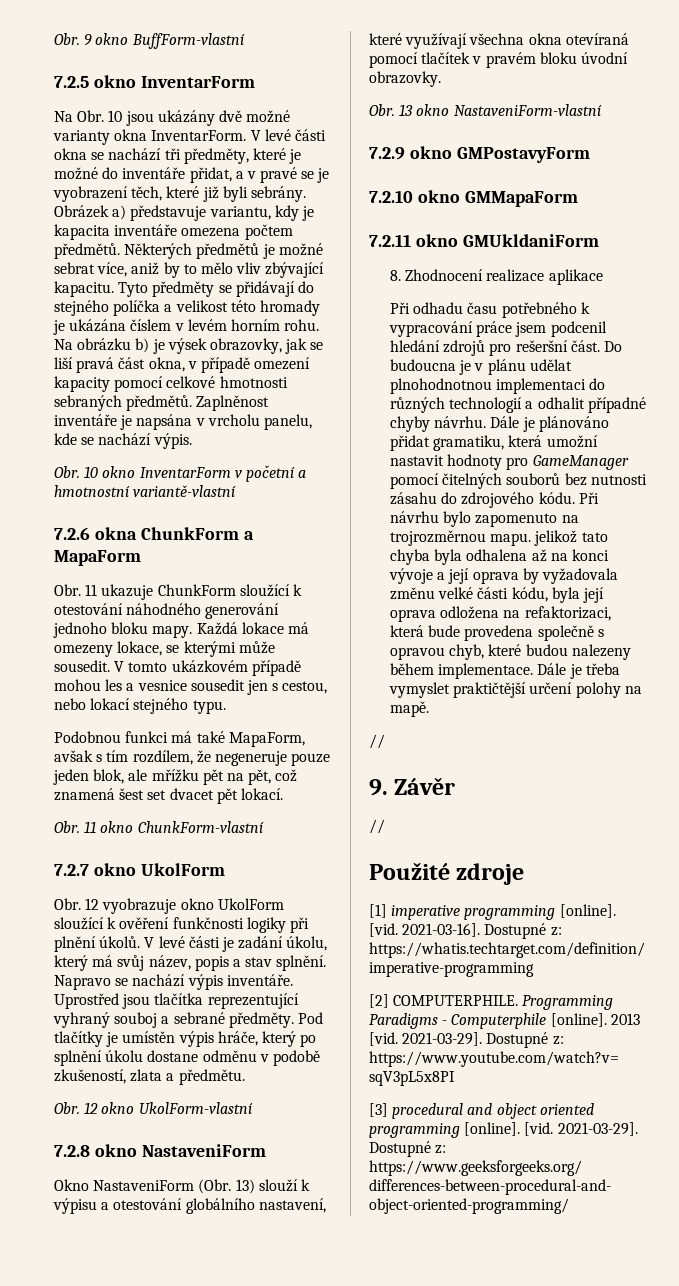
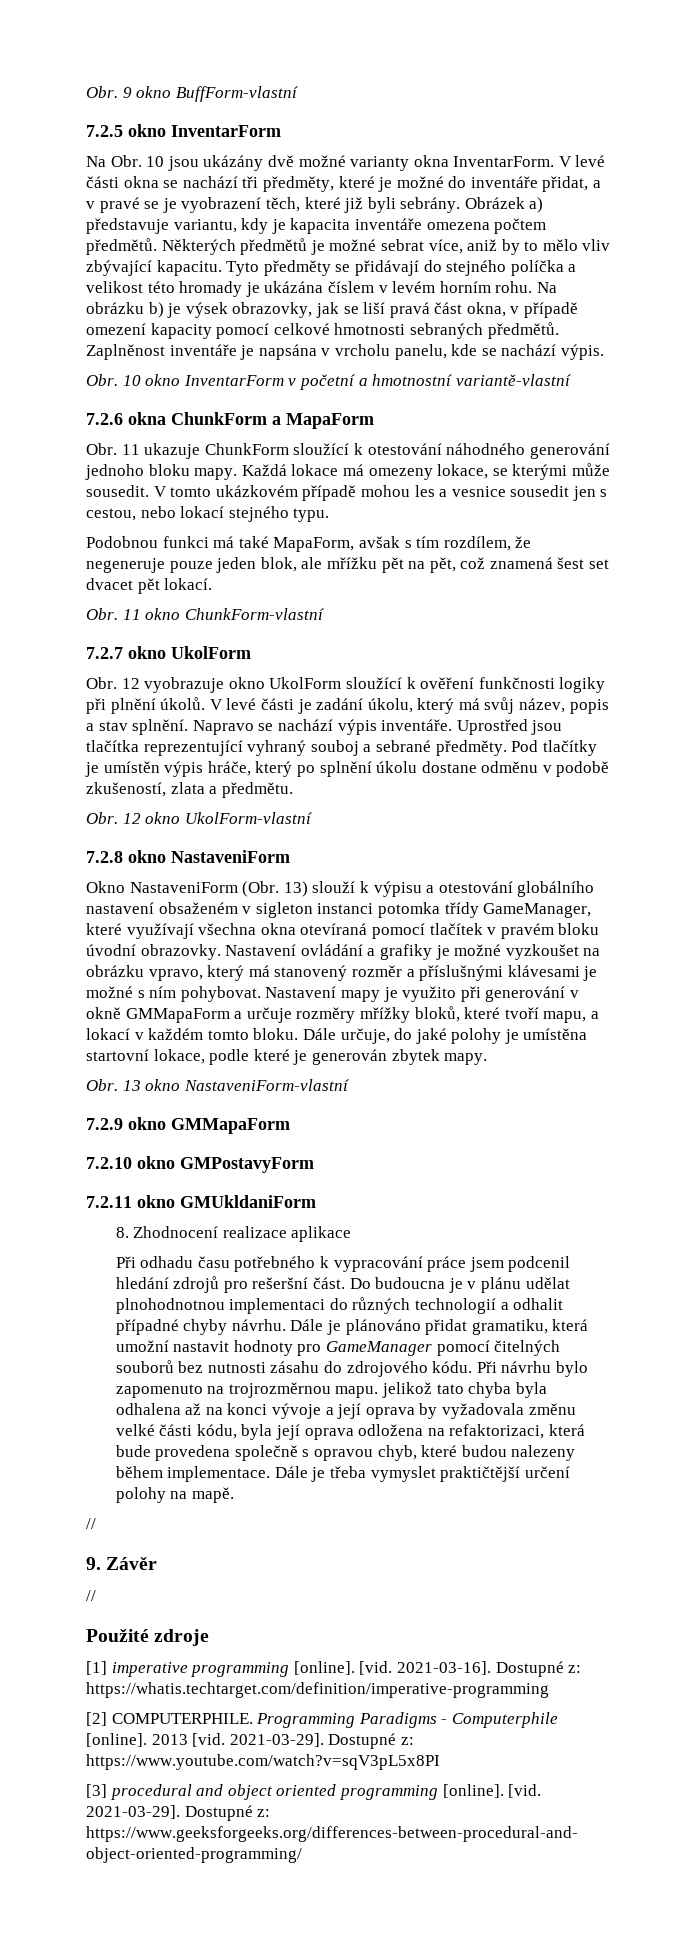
[258,1198,326,1213] nastavení, -> [86,902,592,918] nastavení obsaženém v sigleton instanci potomka třídy GameManager,
(441, 79) none -> [225,944,601,960] [86,965,598,981] [86,986,579,1002] [86,1006,599,1023] [86,1028,588,1044] [86,1049,488,1065] Nastavení ovládání a grafiky je možné vyzkoušet na obrázku vpravo, který má stanovený rozměr a příslušnými klávesami je možné s ním pohybovat. Nastavení mapy je využito při generování v okně GMMapaForm a určuje rozměry mřížky bloků, které tvoří mapu, a lokací v každém tomto bloku. Dále určuje, do jaké polohy je umístěna startovní lokace, podle které je generován zbytek mapy.
[456,147,590,163] GMPostavyForm -> [171,1118,290,1134] GMMapaForm
[464,191,578,207] GMMapaForm -> [180,1157,314,1173] GMPostavyForm

